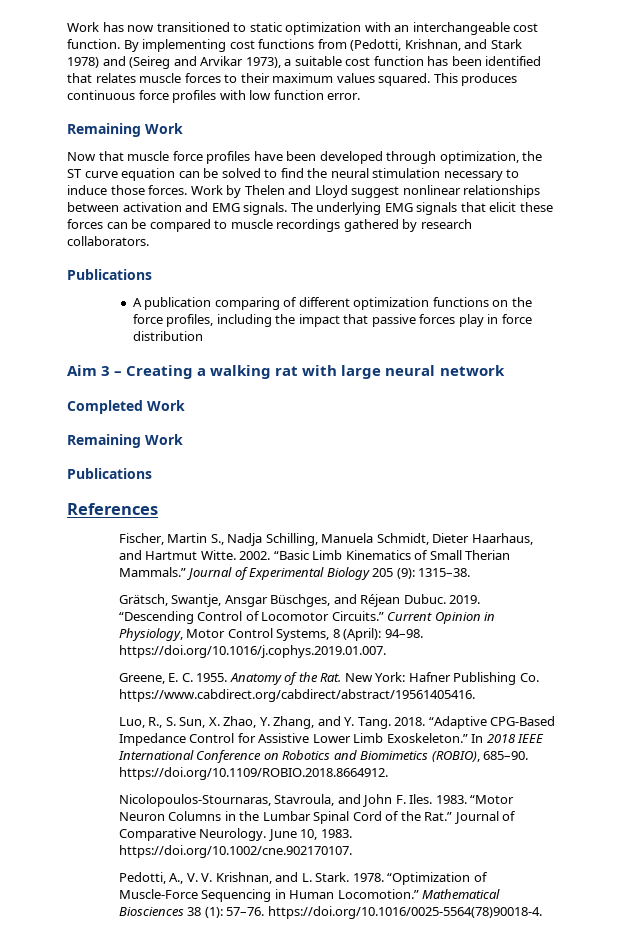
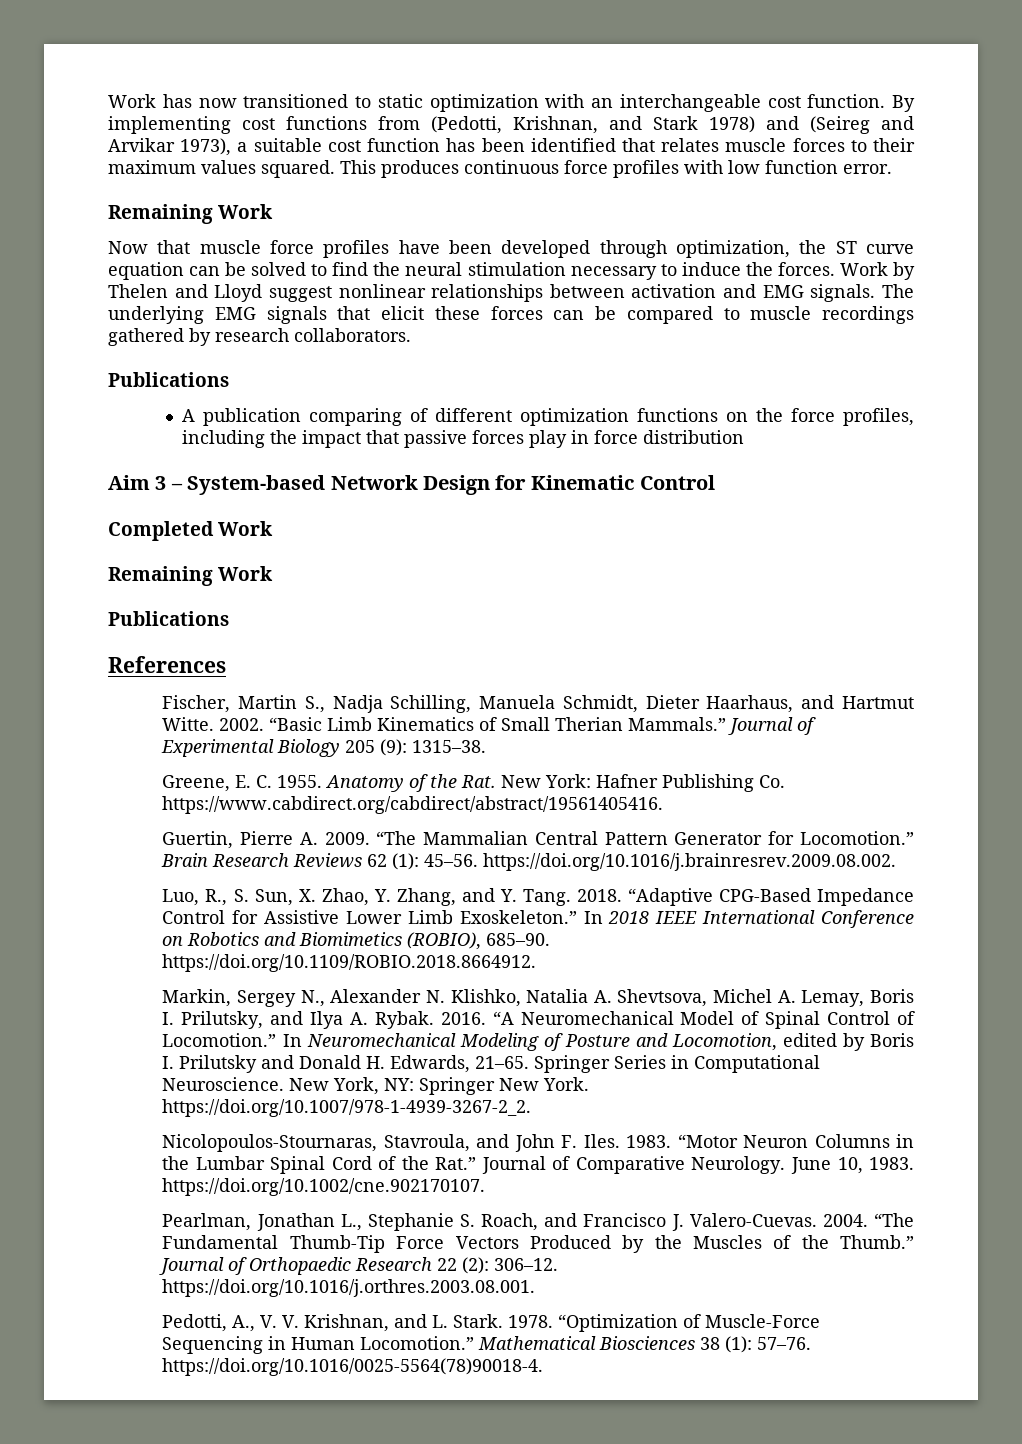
[110,185,145,195] those -> [745,262,773,276] the
[126,365,505,379] Creating a walking rat with large neural network -> [187,475,716,495] System-based Network Design for Kinematic Control
[118,594,481,607] [118,611,496,624] [118,628,423,641] [118,645,386,658] // Grätsch, Swantje, Ansgar Büschges, and Réjean Dubuc. 2019. “Descending Control of Locomotor Circuits.” Current Opinion in Physiology, Motor Control Systems, 8 (April): 94–98. https://doi.org/10.1016/j.cophys.2019.01.007. -> (487, 746) none
(475, 695) none -> [162,831,914,849] [161,853,897,871] // Guertin, Pierre A. 2009. “The Mammalian Central Pattern Generator for Locomotion.” Brain Research Reviews 62 (1): 45–56. https://doi.org/10.1016/j.brainresrev.2009.08.002.
(388, 773) none -> [162,989,914,1007] [162,1011,916,1029] [162,1033,914,1051] [162,1055,821,1073] [162,1077,590,1095] [162,1099,532,1117] // Markin, Sergey N., Alexander N. Klishko, Natalia A. Shevtsova, Michel A. Lemay, Boris I. Prilutsky, and Ilya A. Rybak. 2016. “A Neuromechanical Model of Spinal Control of Locomotion.” In Neuromechanical Modeling of Posture and Locomotion, edited by Boris I. Prilutsky and Donald H. Edwards, 21–65. Springer Series in Computational Neuroscience. New York, NY: Springer New York. https://doi.org/10.1007/978-1-4939-3267-2_2.
(352, 851) none -> [162,1213,914,1231] [162,1235,914,1253] [159,1257,559,1275] [162,1279,536,1297] // Pearlman, Jonathan L., Stephanie S. Roach, and Francisco J. Valero-Cuevas. 2004. “The Fundamental Thumb-Tip Force Vectors Produced by the Muscles of the Thumb.” Journal of Orthopaedic Research 22 (2): 306–12. https://doi.org/10.1016/j.orthres.2003.08.001.

